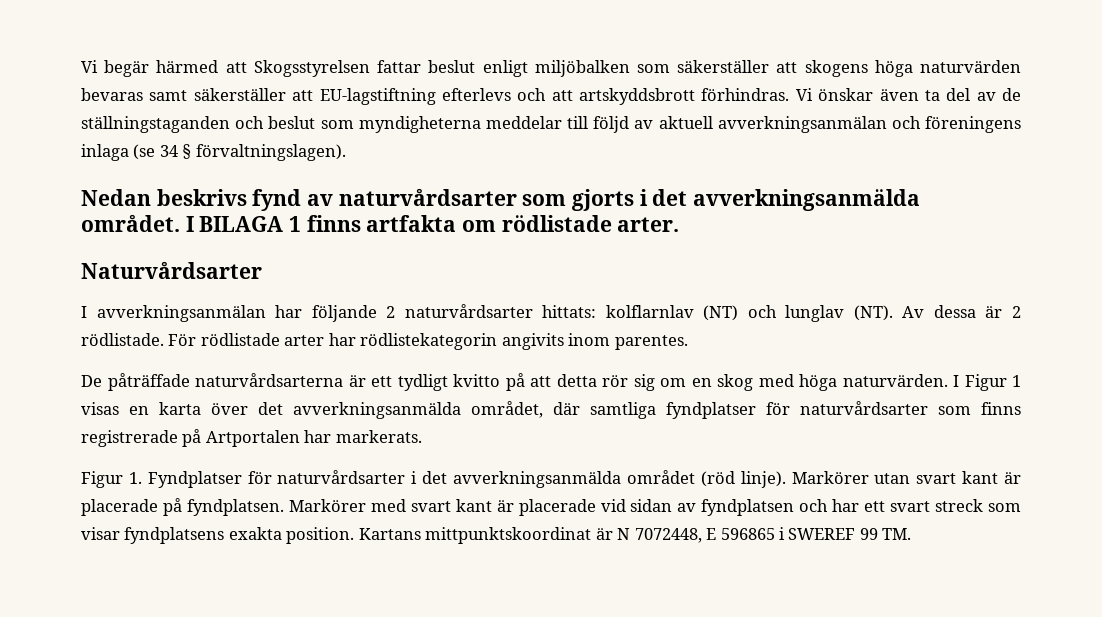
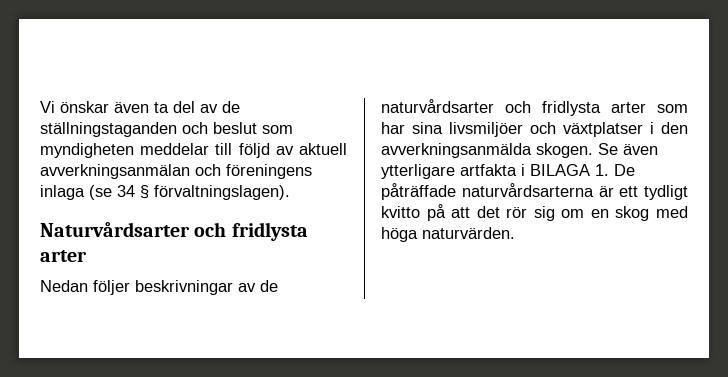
[81,60,1021,77] [81,88,813,105] Vi begär härmed att Skogsstyrelsen fattar beslut enligt miljöbalken som säkerställer att skogens höga naturvärden bevaras samt säkerställer att EU-lagstiftning efterlevs och att artskyddsbrott förhindras. Vi -> [40,101,55,113] Vi
[358,116,481,133] myndigheterna -> [40,143,134,158] myndigheten
[81,188,921,211] [81,214,680,232] [81,261,262,279] [81,304,1021,322] [81,333,688,350] Nedan beskrivs fynd av naturvårdsarter som gjorts i det avverkningsanmälda området. I BILAGA 1 finns artfakta om rödlistade arter. // Naturvårdsarter // I avverkningsanmälan har följande 2 naturvårdsarter hittats: kolflarnlav (NT) och lunglav (NT). Av dessa är 2 rödlistade. För rödlistade arter har rödlistekategorin angivits inom parentes. // -> [40,222,308,241] [40,250,87,262] [40,280,278,295] [381,99,688,116] [381,122,688,137] [381,143,658,158] [381,164,609,179] Naturvårdsarter och fridlysta arter // Nedan följer beskrivningar av de naturvårdsarter och fridlysta arter som har sina livsmiljöer och växtplatser i den avverkningsanmälda skogen. Se även ytterligare artfakta i BILAGA 1.
[556,374,597,387] detta -> [476,206,500,218] det
[953,374,1021,391] [81,401,1021,419] [81,429,422,447] [81,470,1022,488] [81,498,1022,516] [81,527,912,544] I Figur 1 visas en karta över det avverkningsanmälda området, där samtliga fyndplatser för naturvårdsarter som finns registrerade på Artportalen har markerats. // Figur 1. Fyndplatser för naturvårdsarter i det avverkningsanmälda området (röd linje). Markörer utan svart kant är placerade på fyndplatsen. Markörer med svart kant är placerade vid sidan av fyndplatsen och har ett svart streck som visar fyndplatsens exakta position. Kartans mittpunktskoordinat är N 7072448, E 596865 i SWEREF 99 TM. -> (515, 233) none

